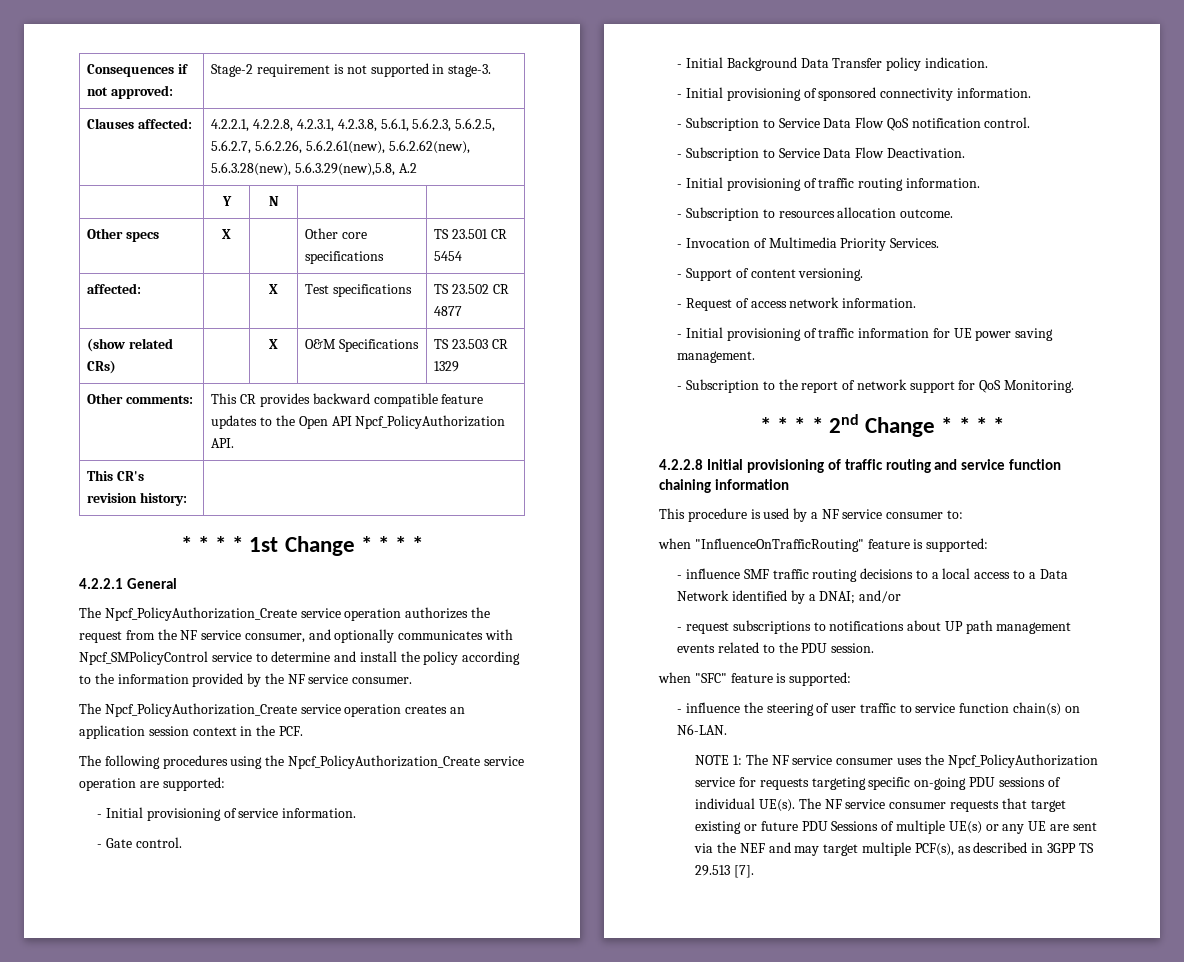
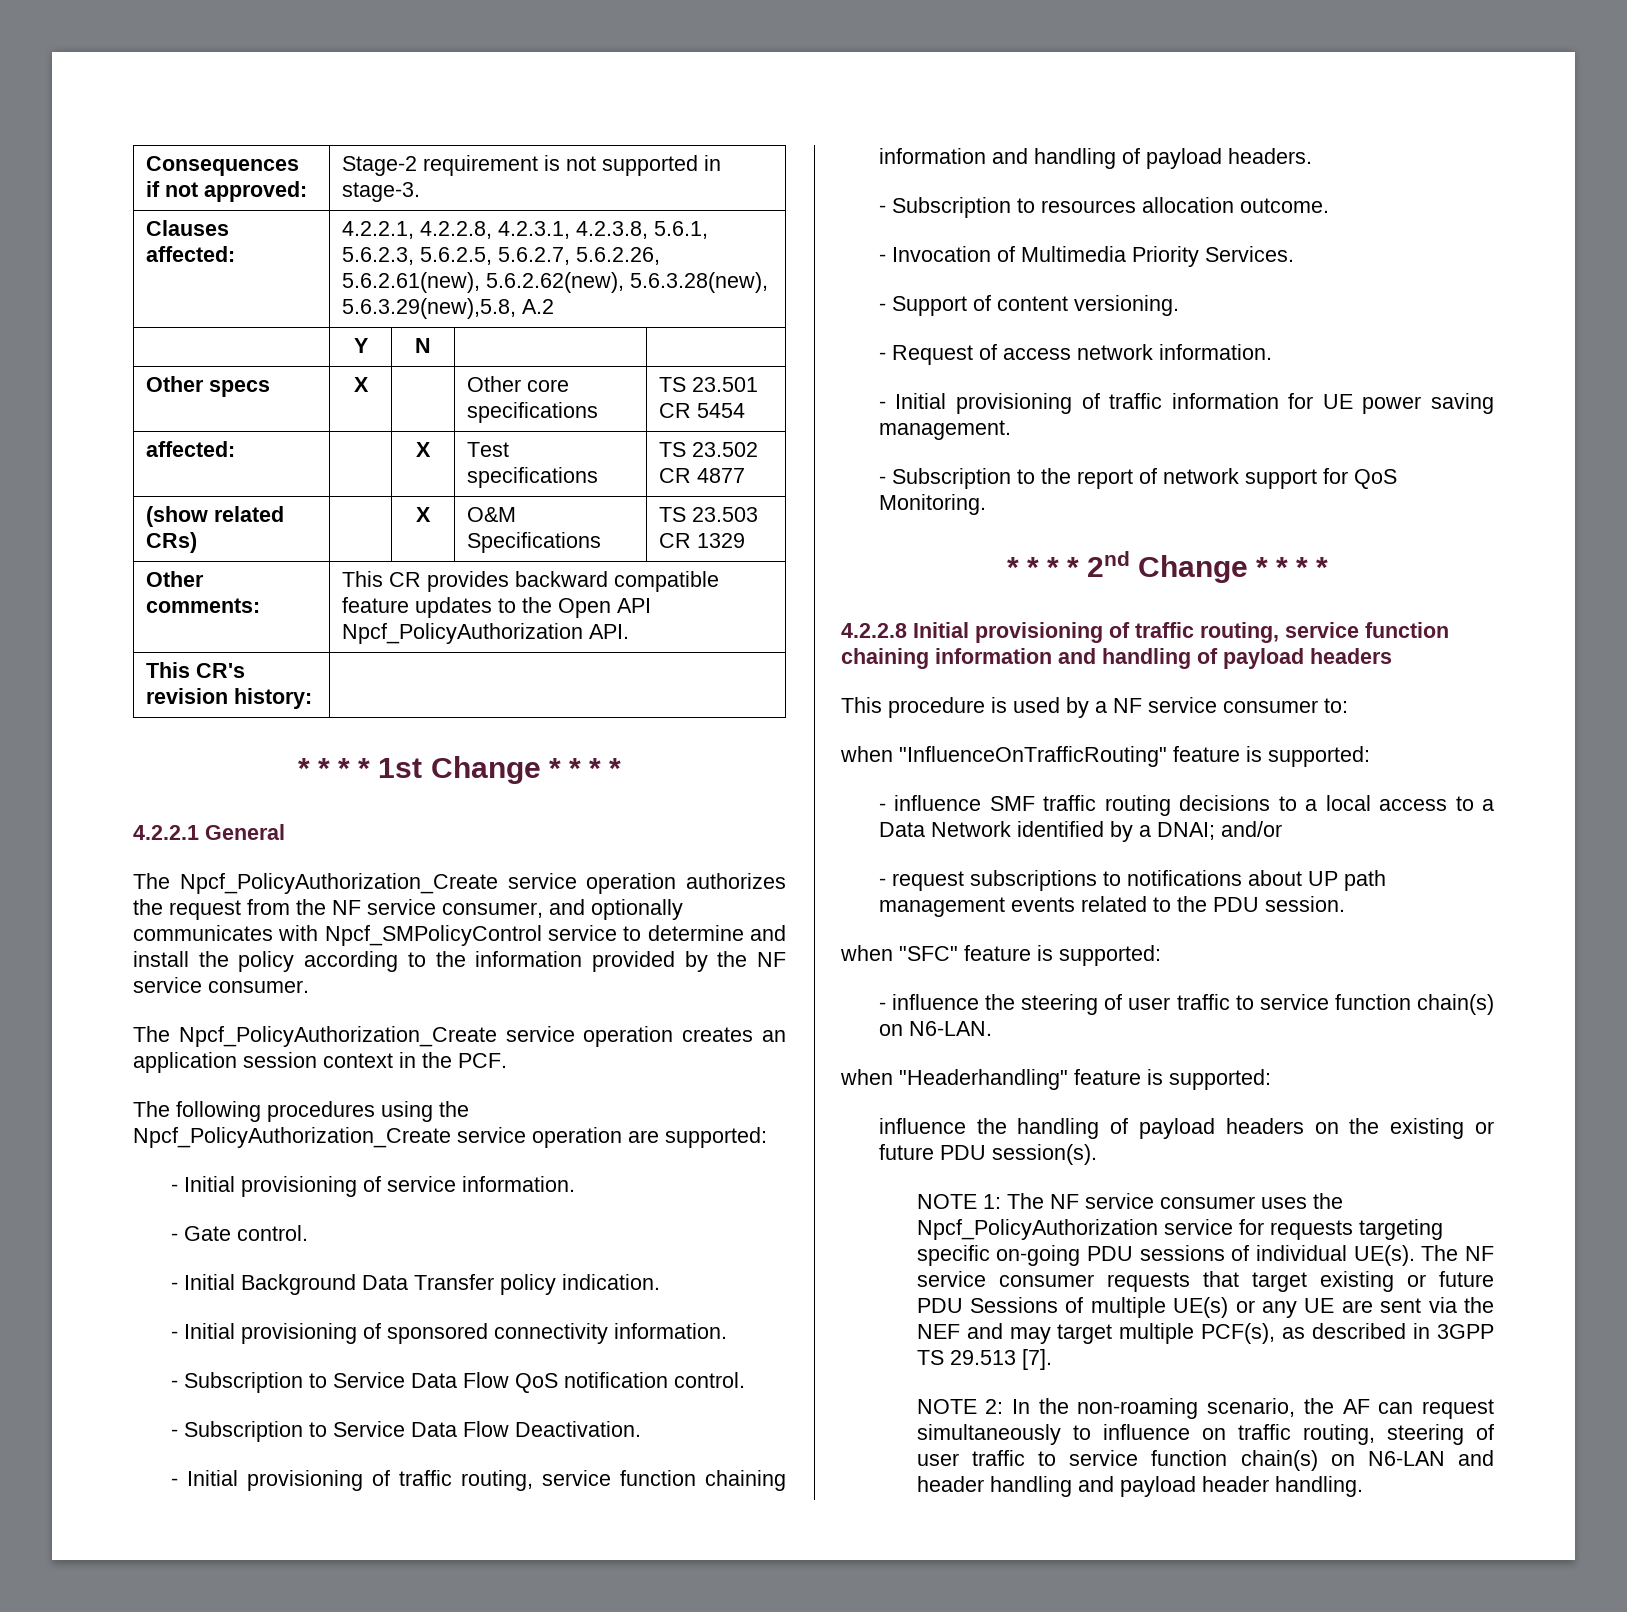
[858,178,980,191] routing information. -> [460,1470,786,1491] [878,148,1312,169] routing, service function chaining information and handling of payload headers.
[885,459,1062,473] [659,479,789,493] routing and service function chaining information -> [1200,622,1449,643] [841,648,1392,669] routing, service function chaining information and handling of payload headers
(728, 729) none -> [840,1069,1271,1090] [878,1118,1494,1139] [878,1144,1097,1165] // when "Headerhandling" feature is supported: // influence the handling of payload headers on the existing or future PDU session(s).
(755, 871) none -> [916,1398,1494,1419] [916,1424,1494,1445] [916,1450,1494,1471] [916,1476,1363,1497] // NOTE 2: In the non-roaming scenario, the AF can request simultaneously to influence on traffic routing, steering of user traffic to service function chain(s) on N6-LAN and header handling and payload header handling.

